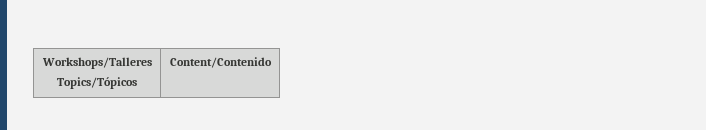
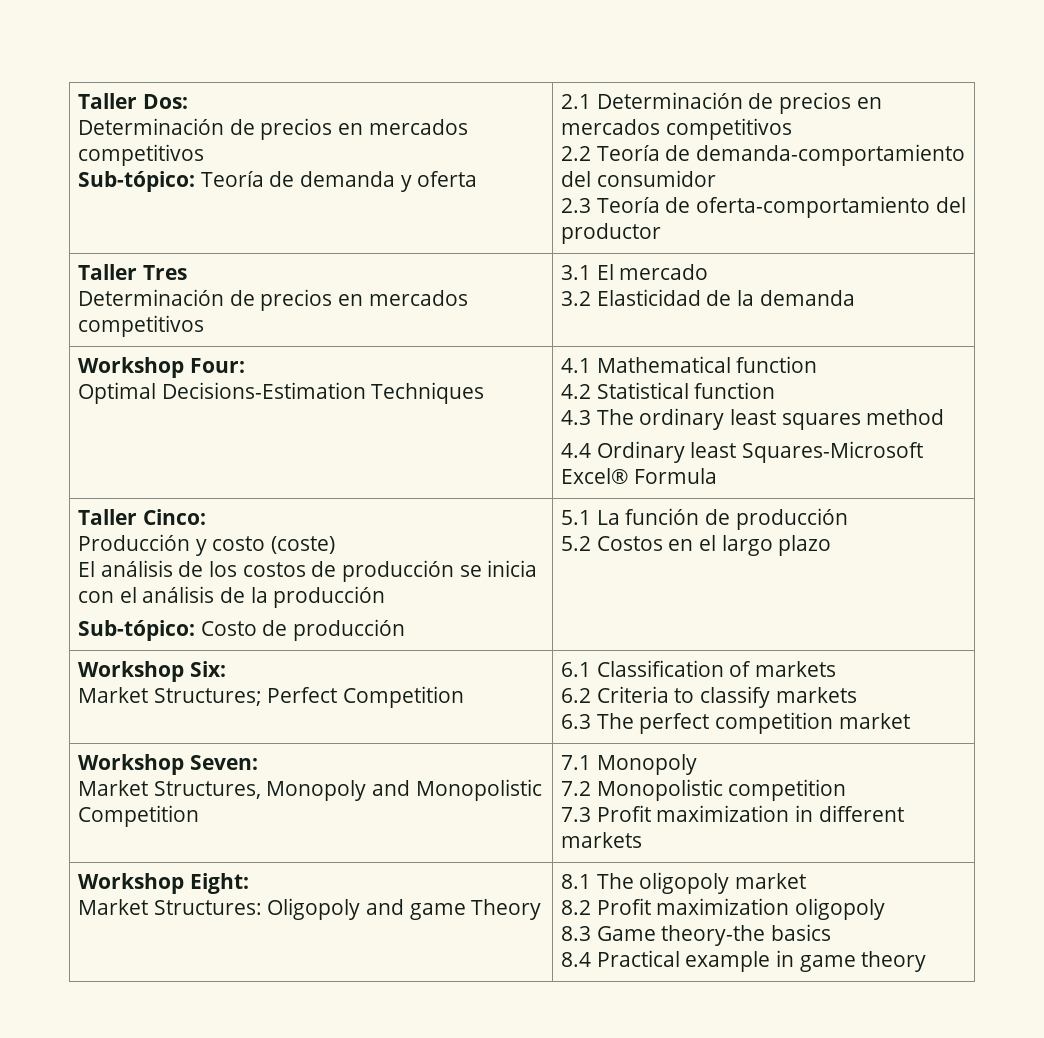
[41,57,152,69] [57,77,137,89] [169,57,272,68] Workshops/Talleres // Topics/Tópicos | Content/Contenido -> [78,93,188,109] [78,118,468,140] [78,144,205,166] [78,171,478,192] [561,92,882,114] [561,118,792,140] [561,144,966,166] [561,170,716,187] [561,196,966,218] [561,223,662,244] [78,264,187,280] [78,289,468,311] [78,315,205,337] [561,264,709,280] [561,289,855,306] [78,357,245,378] [78,382,485,404] [561,356,818,373] [561,382,776,399] [561,408,945,430] [561,441,924,463] [561,468,717,484] [78,509,206,525] [78,534,336,556] [78,560,538,582] [78,586,386,608] [78,619,406,641] [561,508,848,530] [561,535,832,556] [78,661,226,682] [78,686,465,708] [561,660,837,677] [561,686,857,708] [561,712,910,734] [78,754,258,775] [78,779,542,801] [78,805,200,827] [561,754,697,775] [561,779,847,801] [561,805,904,822] [561,832,643,848] [78,873,249,894] [78,898,542,920] [561,872,807,894] [561,898,886,920] [561,924,832,946] [561,950,927,972] Taller Dos: // Determinación de precios en mercados competitivos // Sub-tópico: Teoría de demanda y oferta | 2.1 Determinación de precios en mercados competitivos // 2.2 Teoría de demanda-comportamiento del consumidor // 2.3 Teoría de oferta-comportamiento del productor // Taller Tres // Determinación de precios en mercados competitivos | 3.1 El mercado // 3.2 Elasticidad de la demanda // Workshop Four: // Optimal Decisions-Estimation Techniques | 4.1 Mathematical function // 4.2 Statistical function // 4.3 The ordinary least squares method // 4.4 Ordinary least Squares-Microsoft Excel® Formula // Taller Cinco: // Producción y costo (coste) // El análisis de los costos de producción se inicia con el análisis de la producción // Sub-tópico: Costo de producción | 5.1 La función de producción // 5.2 Costos en el largo plazo // Workshop Six: // Market Structures; Perfect Competition | 6.1 Classification of markets // 6.2 Criteria to classify markets // 6.3 The perfect competition market // Workshop Seven: // Market Structures, Monopoly and Monopolistic Competition | 7.1 Monopoly // 7.2 Monopolistic competition // 7.3 Profit maximization in different markets // Workshop Eight: // Market Structures: Oligopoly and game Theory | 8.1 The oligopoly market // 8.2 Profit maximization oligopoly // 8.3 Game theory-the basics // 8.4 Practical example in game theory

